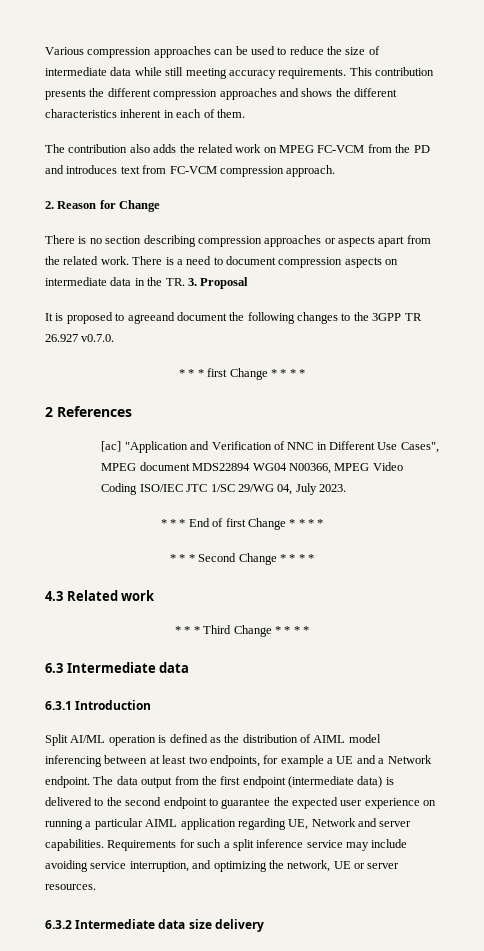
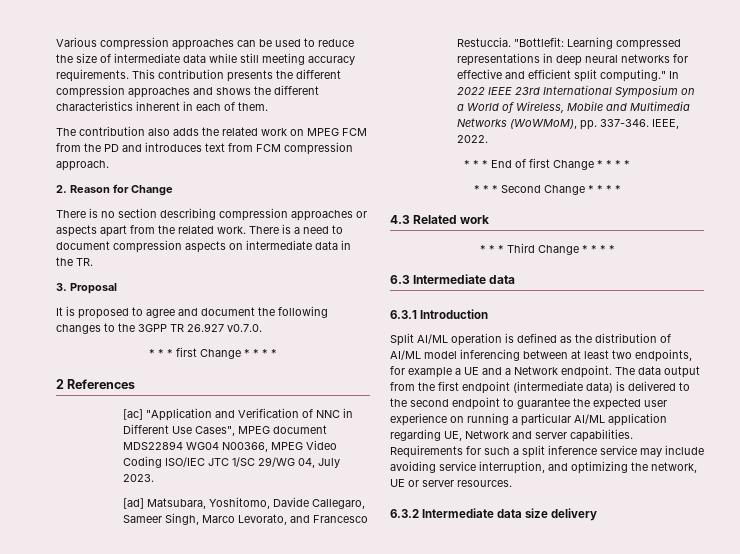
[317,145,365,153] FC-VCM -> [342,128,367,136] FCM
[169,166,217,174] FC-VCM -> [256,144,281,152] FCM
(185, 282) none -> (93, 262) //
[127,312,175,324] agreeand -> [146,308,198,318] agree and
(347, 488) none -> [123,497,366,509] [123,513,369,525] [457,37,682,50] [457,53,689,66] [457,69,680,82] [457,85,696,98] [457,101,691,113] [457,118,680,130] [457,135,489,143] // [ad] Matsubara, Yoshitomo, Davide Callegaro, Sameer Singh, Marco Levorato, and Francesco Restuccia. "Bottlefit: Learning compressed representations in deep neural networks for effective and efficient split computing." In 2022 IEEE 23rd International Symposium on a World of Wireless, Mobile and Multimedia Networks (WoWMoM), pp. 337-346. IEEE, 2022.
[313,735,346,743] AIML -> [390,350,421,360] AI/ML
[145,819,178,827] AIML -> [574,414,605,424] AI/ML

